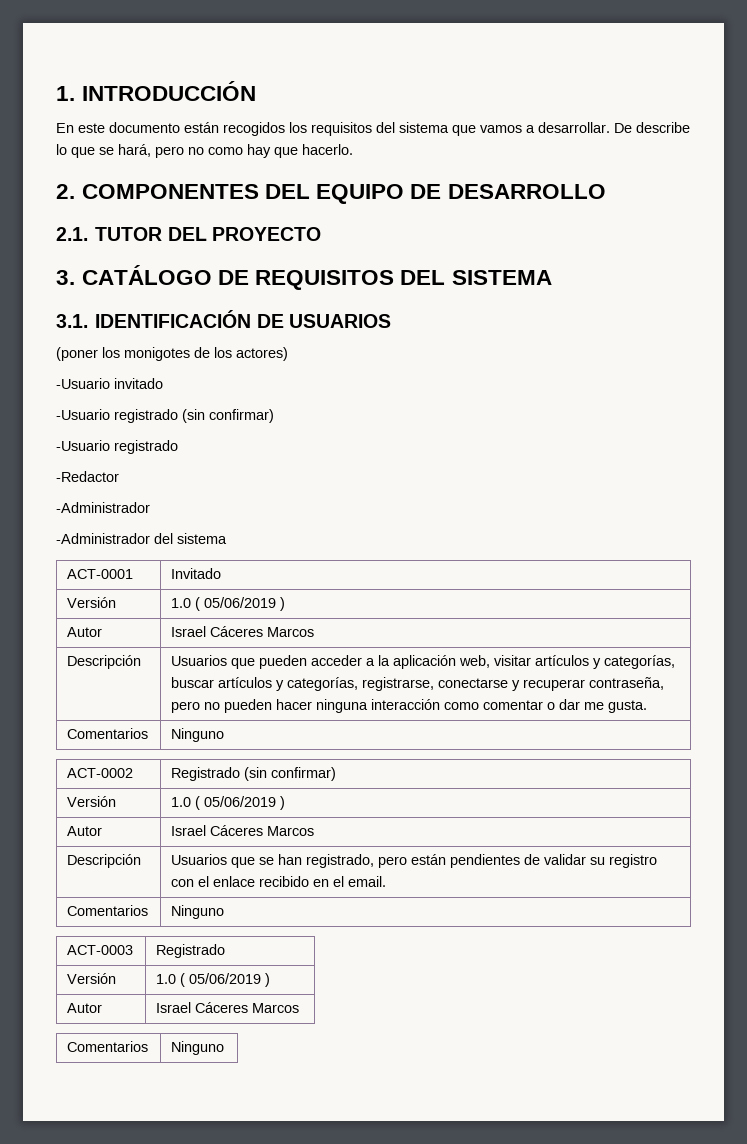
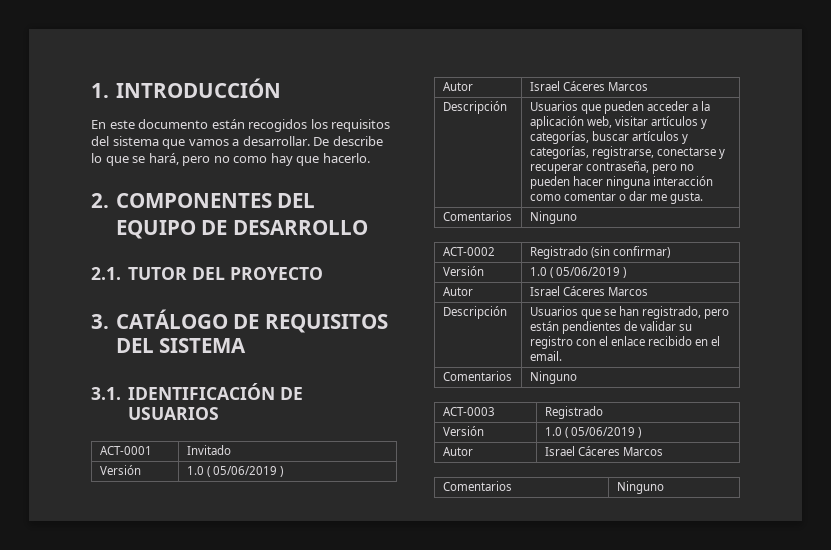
[56,347,288,361] [56,378,163,389] [56,409,274,423] [56,440,178,454] [56,471,119,482] [56,502,150,513] [56,533,227,544] // (poner los monigotes de los actores) // -Usuario invitado // -Usuario registrado (sin confirmar) // -Usuario registrado // -Redactor // -Administrador // -Administrador del sistema -> (219, 413) none

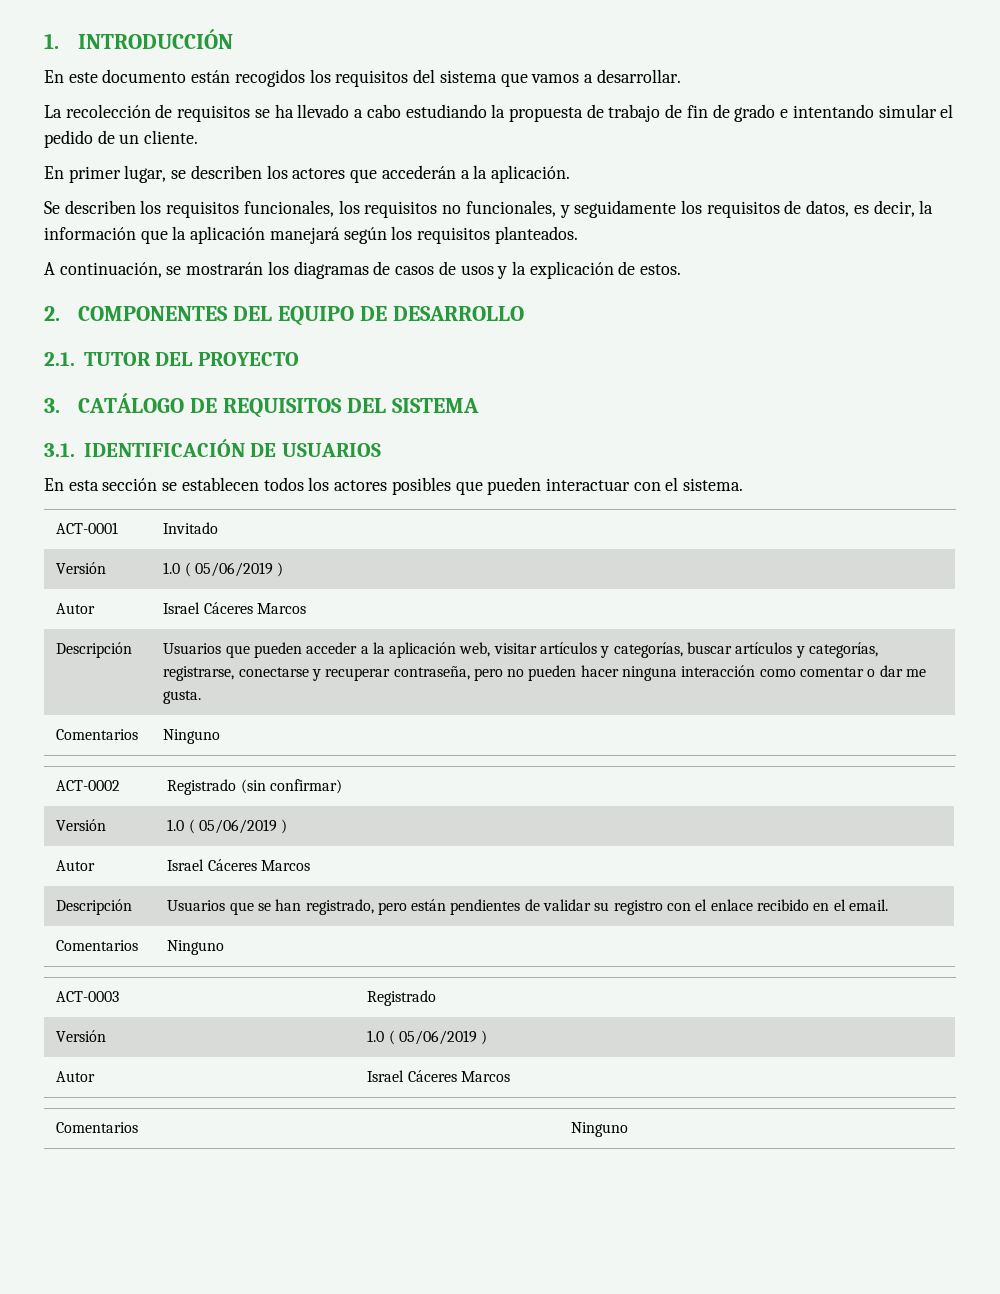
[313,136,383,146] [91,153,370,166] De describe lo que se hará, pero no como hay que hacerlo. -> [44,104,954,122] [44,130,199,148] [44,165,570,183] [44,200,934,218] [44,226,578,244] [44,261,682,279] // La recolección de requisitos se ha llevado a cabo estudiando la propuesta de trabajo de fin de grado e intentando simular el pedido de un cliente. // En primer lugar, se describen los actores que accederán a la aplicación. // Se describen los requisitos funcionales, los requisitos no funcionales, y seguidamente los requisitos de datos, es decir, la información que la aplicación manejará según los requisitos planteados. // A continuación, se mostrarán los diagramas de casos de usos y la explicación de estos.
(219, 413) none -> [44,477,744,495] // En esta sección se establecen todos los actores posibles que pueden interactuar con el sistema.

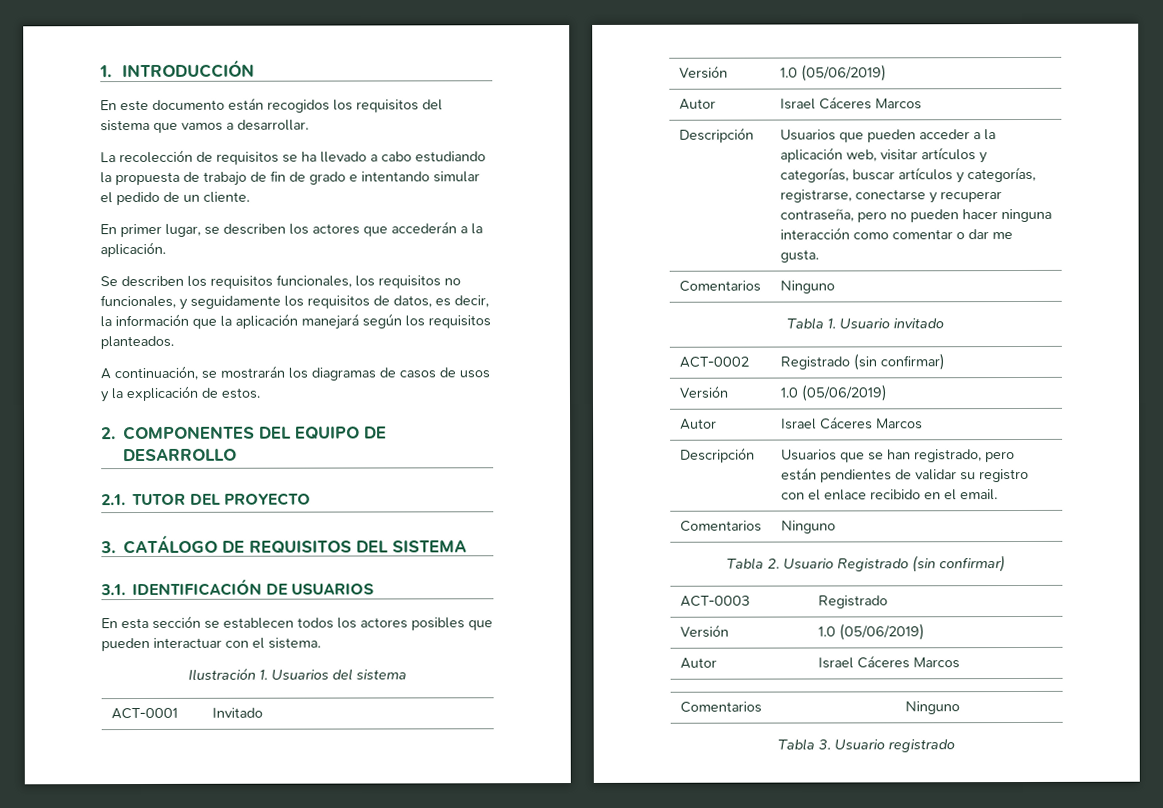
(744, 484) none -> [188,667,407,681] // Ilustración 1. Usuarios del sistema
[184,562,284,577] ( 05/06/2019 ) -> [800,64,887,82] (05/06/2019)
(221, 736) none -> [787,317,944,330] // Tabla 1. Usuario invitado
[188,819,288,834] ( 05/06/2019 ) -> [800,384,887,402] (05/06/2019)
(225, 947) none -> [727,555,1006,573] // Tabla 2. Usuario Registrado (sin confirmar)
[388,1030,488,1045] ( 05/06/2019 ) -> [838,623,925,641] (05/06/2019)
(629, 1129) none -> [778,738,955,753] // Tabla 3. Usuario registrado

